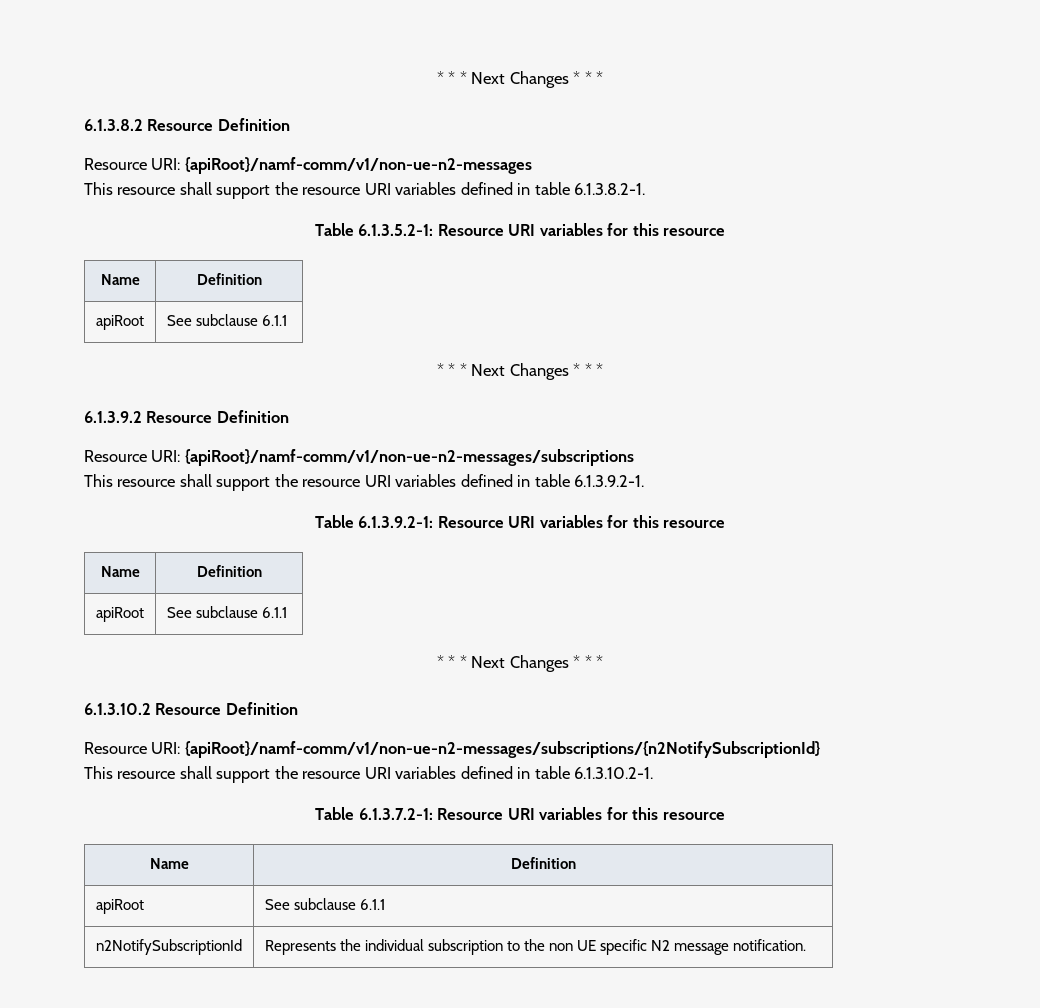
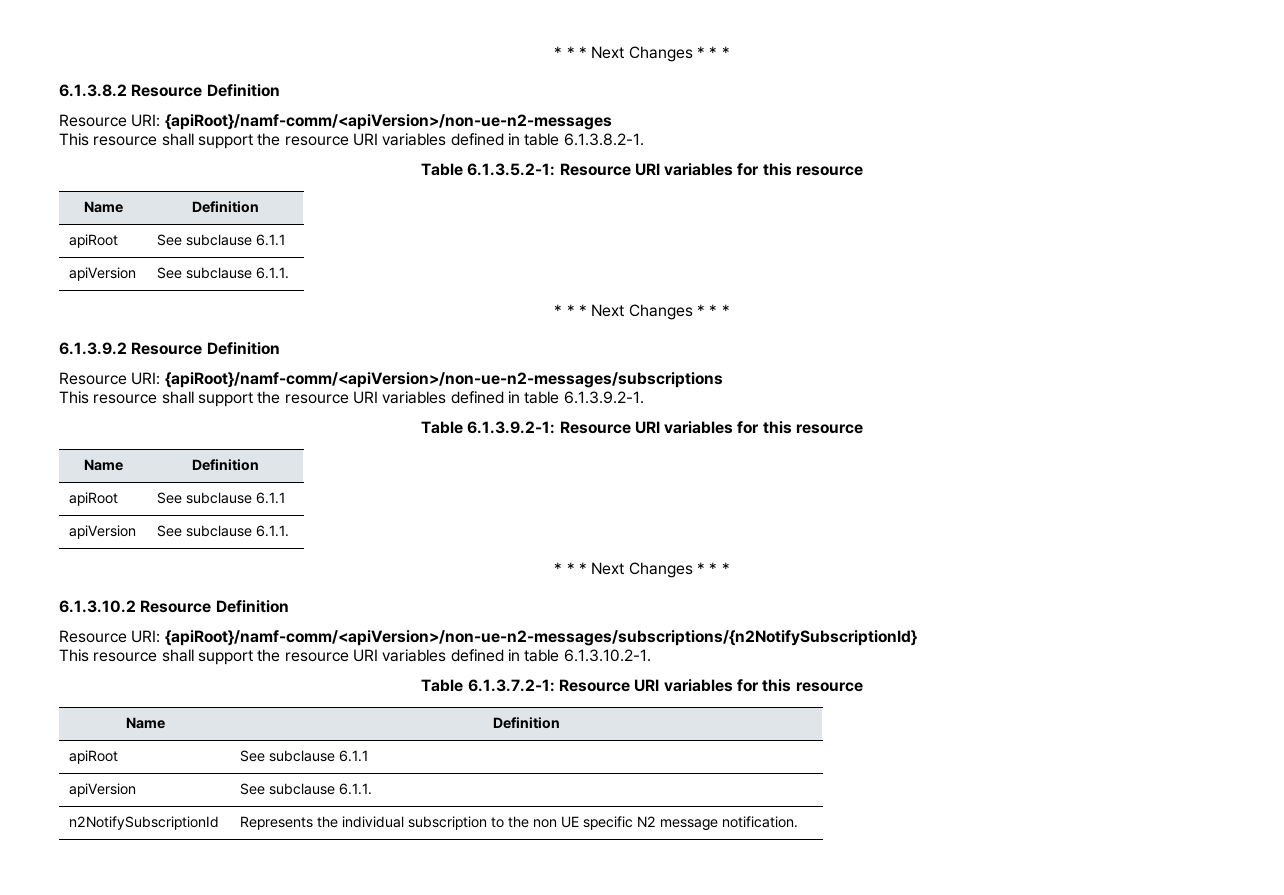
[184,157,532,174] {apiRoot}/namf-comm/v1/non-ue-n2-messages -> [164,114,612,130] {apiRoot}/namf-comm/<apiVersion>/non-ue-n2-messages
(287, 320) none -> [69,267,137,281] [157,267,290,279] // apiVersion | See subclause 6.1.1.
[184,449,634,466] {apiRoot}/namf-comm/v1/non-ue-n2-messages/subscriptions -> [164,372,723,388] {apiRoot}/namf-comm/<apiVersion>/non-ue-n2-messages/subscriptions
(287, 612) none -> [69,525,137,539] [157,525,290,537] // apiVersion | See subclause 6.1.1.
[184,741,821,758] {apiRoot}/namf-comm/v1/non-ue-n2-messages/subscriptions/{n2NotifySubscriptionId} -> [164,630,917,646] {apiRoot}/namf-comm/<apiVersion>/non-ue-n2-messages/subscriptions/{n2NotifySubscriptionId}
(385, 904) none -> [69,783,137,797] [240,783,373,795] // apiVersion | See subclause 6.1.1.

